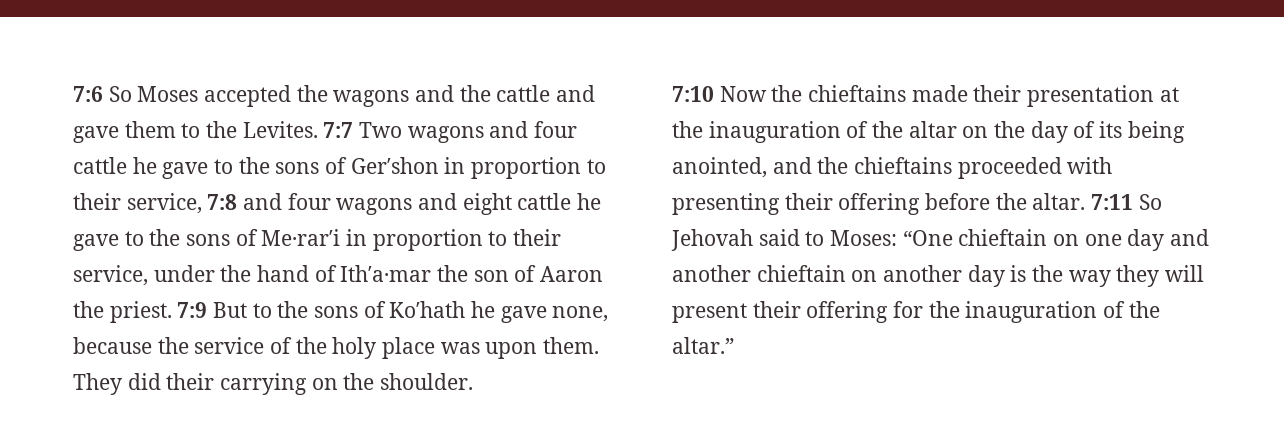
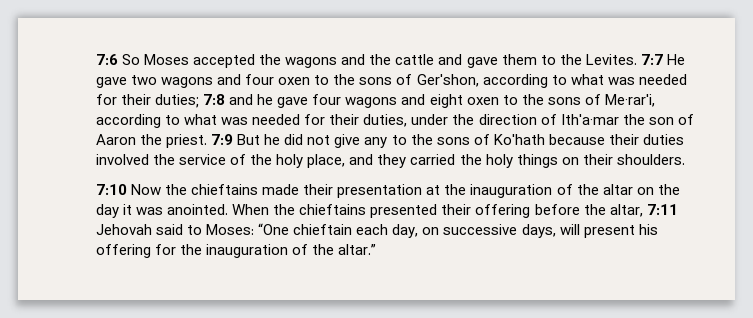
[359,121,578,143] [73,157,606,179] [73,193,283,214] Two wagons and four cattle he gave to the sons of Ger′shon in proportion to their service, 7:8 and -> [666,54,685,65] [96,74,687,88] [96,94,309,108] He gave two wagons and four oxen to the sons of Ger′shon, according to what was needed for their duties; 7:8 and he gave
[517,193,602,210] [73,229,562,251] [73,265,148,286] cattle he gave to the sons of Me·rar′i in proportion to their service, -> [466,94,655,107] [96,114,408,128] oxen to the sons of Me·rar′i, according to what was needed for their duties,
[257,265,310,282] hand -> [478,114,537,125] direction
(248, 310) none -> [264,134,388,148] he did not give any
[471,301,609,323] [73,337,152,354] he gave none, because -> [548,134,684,145] [96,154,149,165] because their duties involved
[382,337,600,359] [73,373,474,395] place was upon them. They did their carrying on the shoulder. -> [307,154,685,168] place, and they carried the holy things on their shoulders.
[1073,121,1185,143] [672,157,1113,179] [672,193,780,215] of its being anointed, and the chieftains proceeded with presenting -> [123,204,438,218] it was anointed. When the chieftains presented
[1032,193,1162,210] altar. 7:11 So -> [609,204,678,217] altar, 7:11
[1053,229,1210,251] [672,265,1160,287] on one day and another chieftain on another day is the way they -> [356,224,556,238] each day, on successive days,
[752,301,801,318] their -> [638,224,658,235] his

